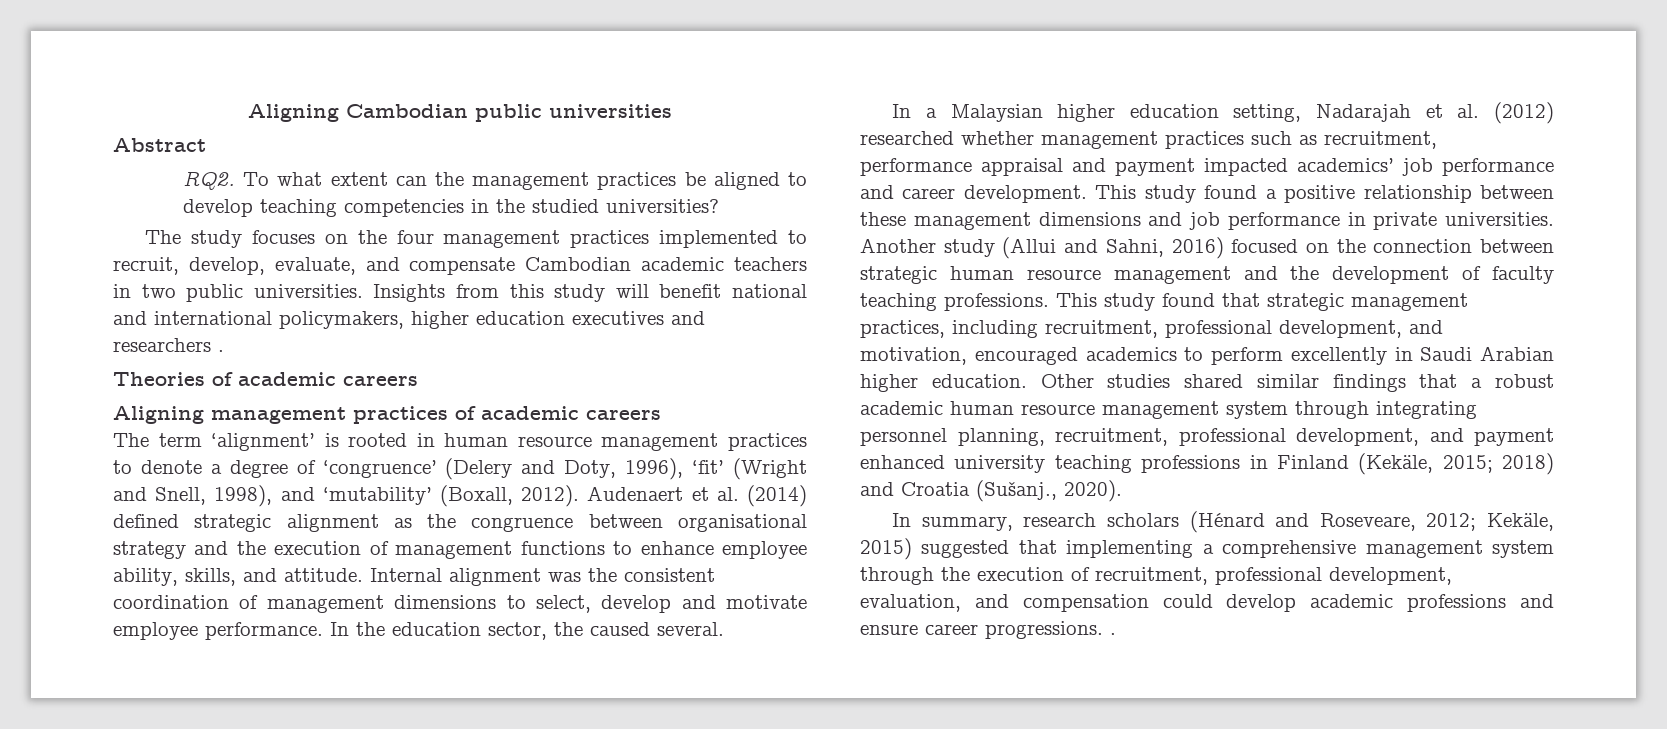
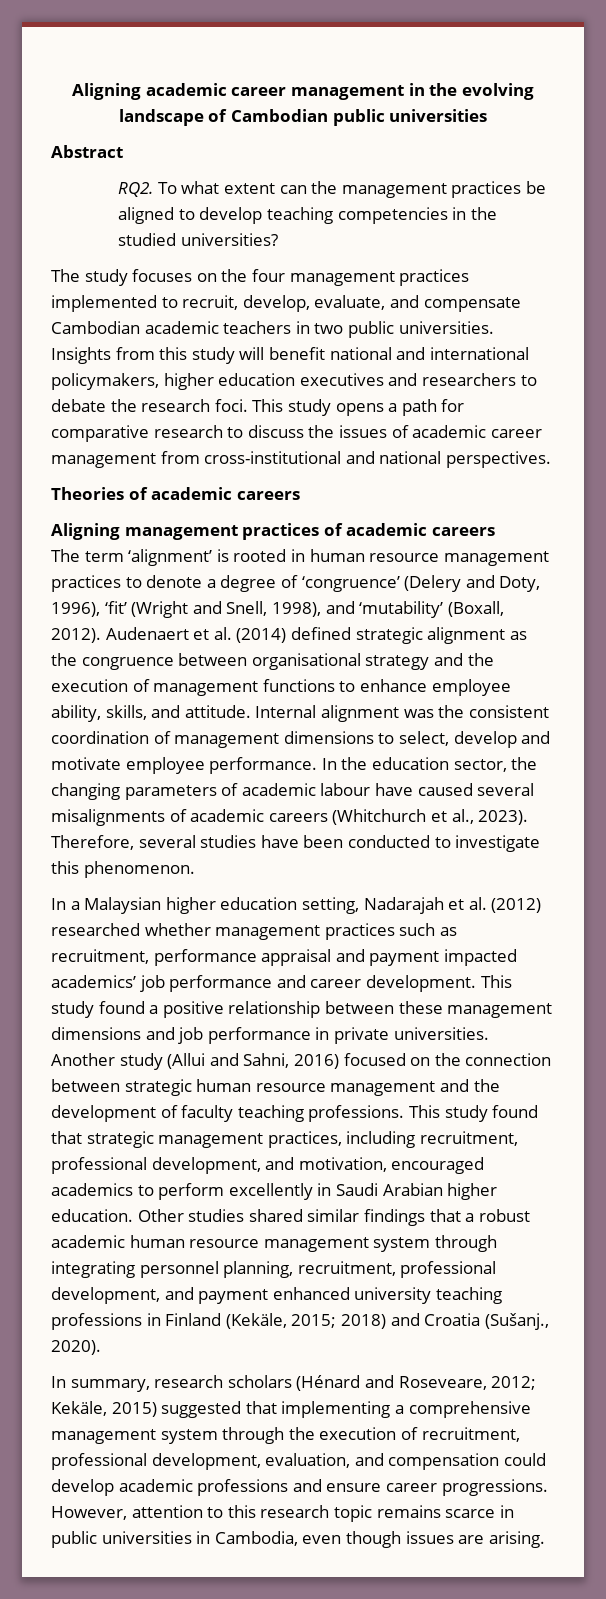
[248,104,339,122] Aligning -> [72,83,534,100] [118,109,228,126] Aligning academic career management in the evolving landscape of
[218,350,224,352] . -> [520,375,537,386] [51,399,465,416] [51,425,542,442] [51,451,551,468] to debate the research foci. This study opens a path for comparative research to discuss the issues of academic career management from cross-institutional and national perspectives.
[590,622,724,636] caused several. -> [51,783,535,800] [51,809,529,826] [51,835,541,852] [51,861,195,878] changing parameters of academic labour have caused several misalignments of academic careers (Whitchurch et al., 2023). Therefore, several studies have been conducted to investigate this phenomenon.
[1110,633,1116,635] . -> [51,1505,514,1522] [51,1531,545,1548] However, attention to this research topic remains scarce in public universities in Cambodia, even though issues are arising.

